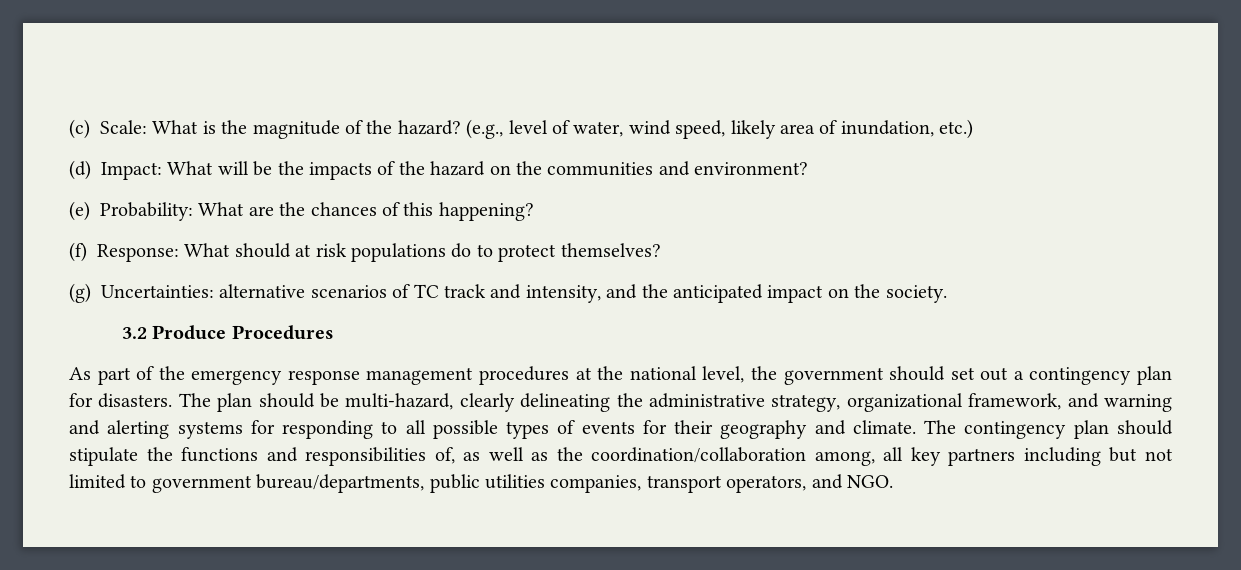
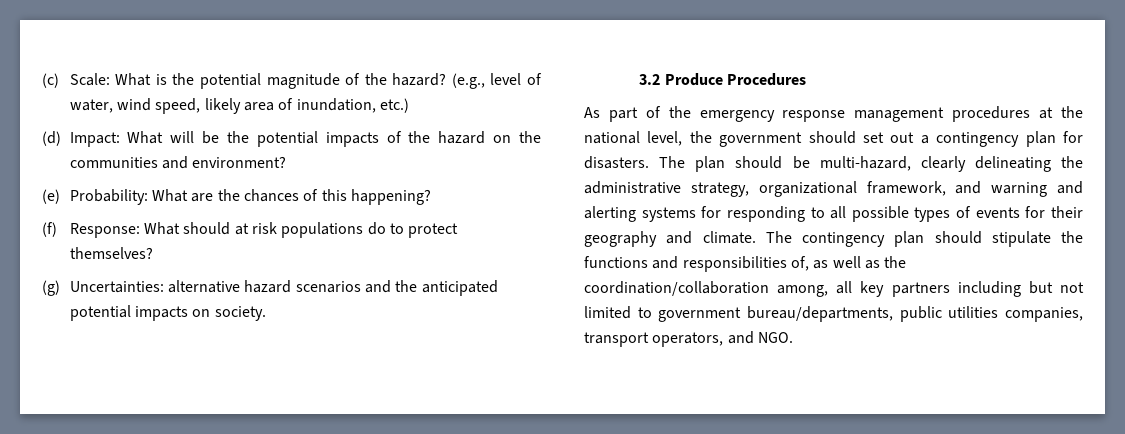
(248, 127) none -> [199,73,261,89] potential
(304, 168) none -> [256,131,318,147] potential
[310,284,881,303] scenarios of TC track and intensity, and the anticipated impact on the -> [244,280,498,296] [69,305,211,321] hazard scenarios and the anticipated potential impacts on

